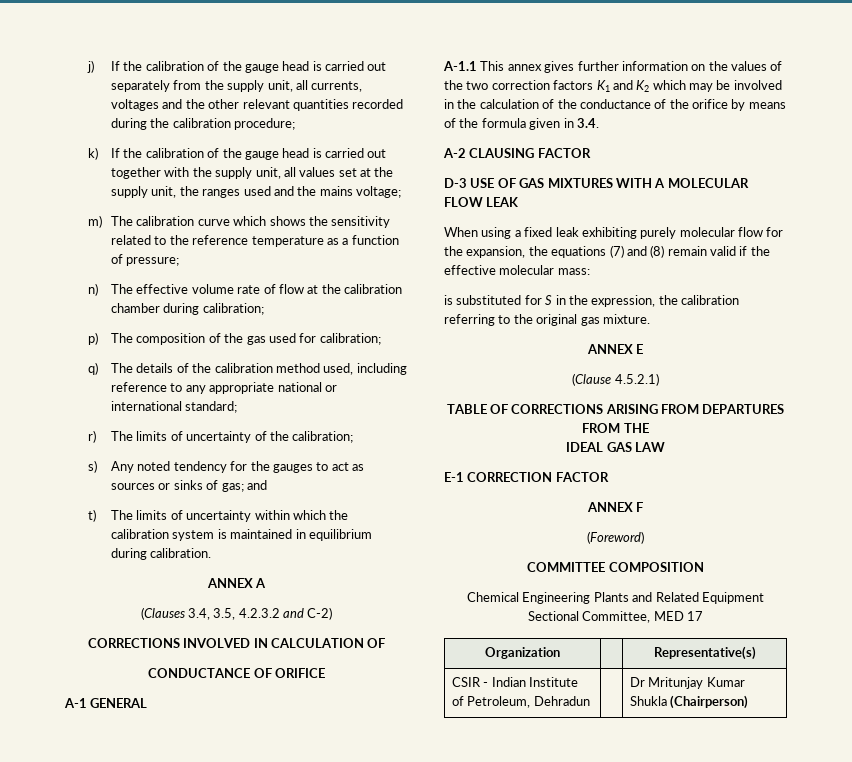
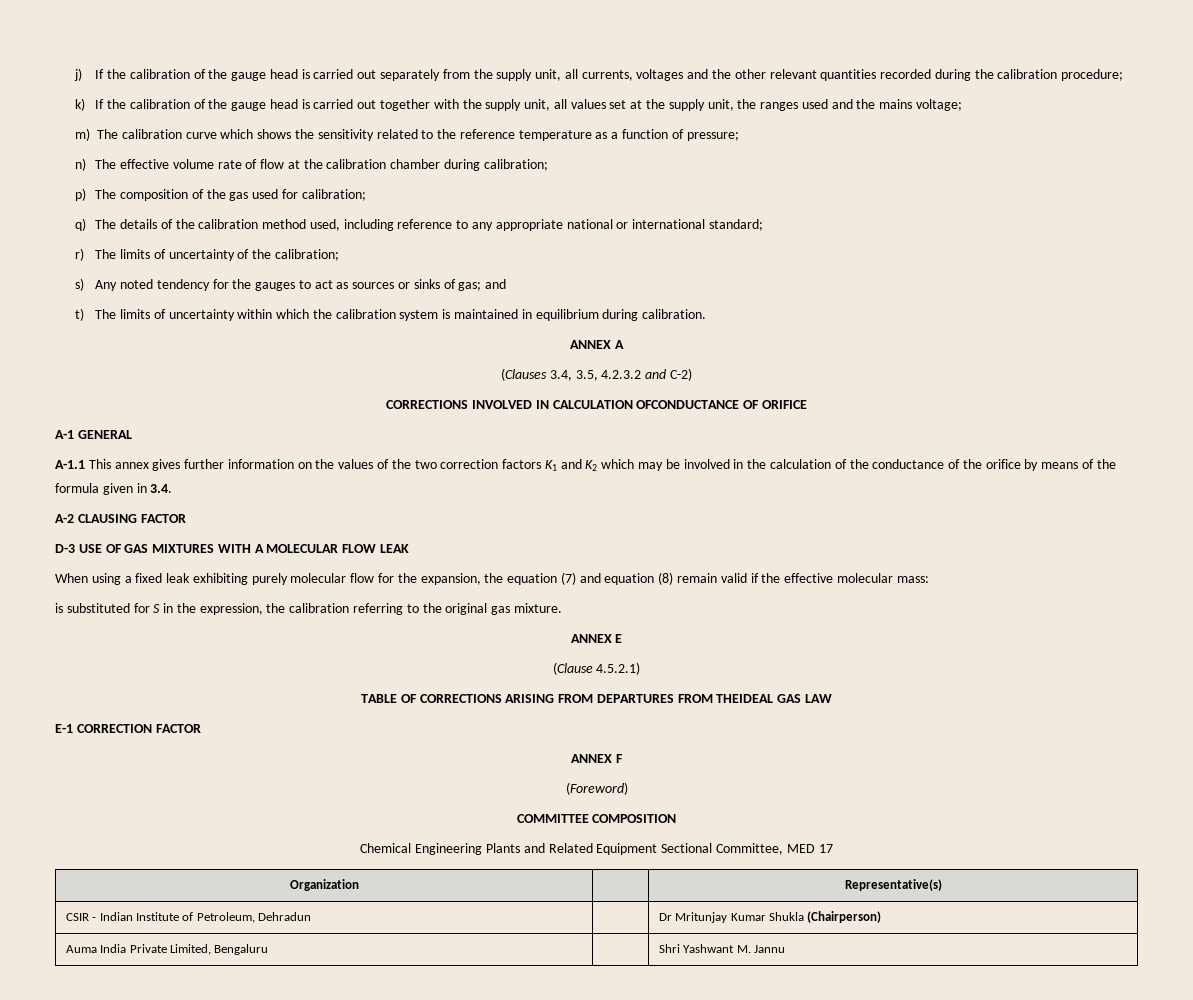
[367,638,386,648] [148,668,251,678] OF // CONDUCTANCE -> [636,400,740,409] OFCONDUCTANCE
[551,246,607,258] equations -> [507,573,558,585] equation
(647, 251) none -> [604,573,655,585] equation
[623,423,649,433] [566,442,604,452] THE // IDEAL -> [716,694,774,703] THEIDEAL
(749, 702) none -> [65,944,269,955] [658,944,785,953] // Auma India Private Limited, Bengaluru | | Shri Yashwant M. Jannu

